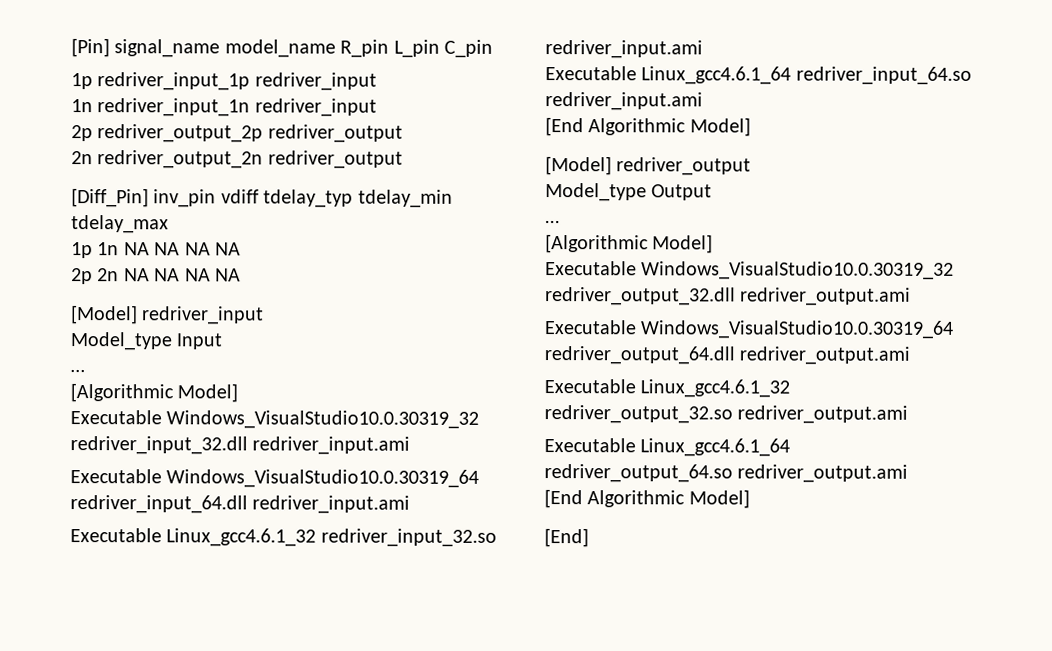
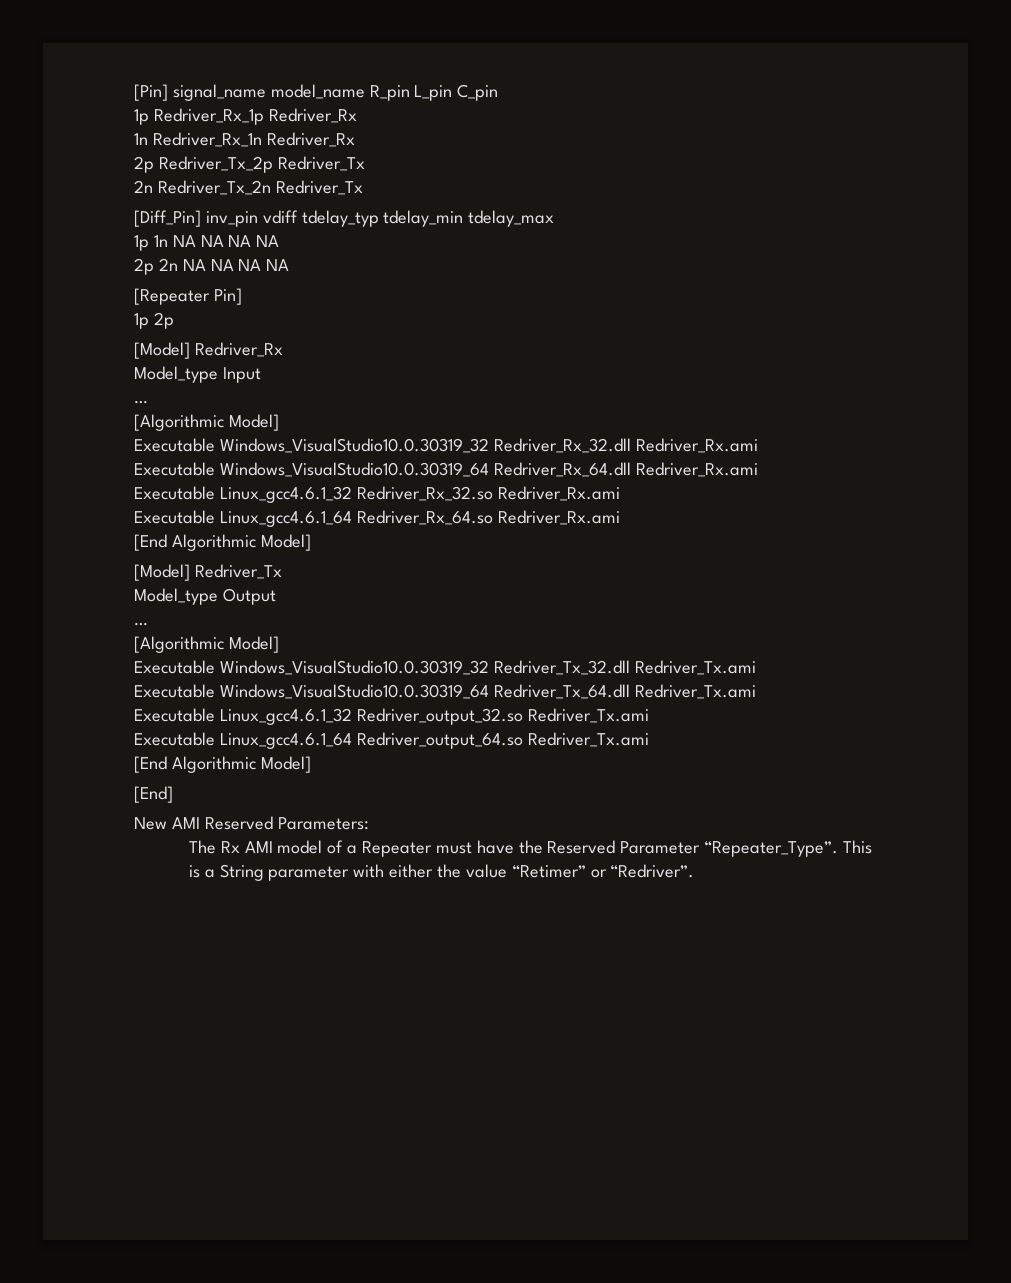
[97,72,377,91] [71,98,377,117] [71,124,403,143] [71,150,403,169] redriver_input_1p redriver_input // 1n redriver_input_1n redriver_input // 2p redriver_output_2p redriver_output // 2n redriver_output_2n redriver_output -> [153,108,357,125] [134,132,355,147] [134,156,365,173] [134,180,363,195] Redriver_Rx_1p Redriver_Rx // 1n Redriver_Rx_1n Redriver_Rx // 2p Redriver_Tx_2p Redriver_Tx // 2n Redriver_Tx_2n Redriver_Tx
[71,305,265,325] // [Model] redriver_input -> [134,288,242,305] [134,312,174,329] [134,342,283,359] // [Repeater Pin] // 1p 2p // [Model] Redriver_Rx
[70,436,411,455] [70,469,480,488] [70,495,411,514] [70,528,497,547] [545,40,703,59] [545,66,972,85] [545,92,703,111] redriver_input_32.dll redriver_input.ami // Executable Windows_VisualStudio10.0.30319_64 redriver_input_64.dll redriver_input.ami // Executable Linux_gcc4.6.1_32 redriver_input_32.so redriver_input.ami // Executable Linux_gcc4.6.1_64 redriver_input_64.so redriver_input.ami -> [493,438,758,453] [134,462,758,477] [134,486,620,503] [134,510,620,527] Redriver_Rx_32.dll Redriver_Rx.ami // Executable Windows_VisualStudio10.0.30319_64 Redriver_Rx_64.dll Redriver_Rx.ami // Executable Linux_gcc4.6.1_32 Redriver_Rx_32.so Redriver_Rx.ami // Executable Linux_gcc4.6.1_64 Redriver_Rx_64.so Redriver_Rx.ami
[616,157,752,176] redriver_output -> [194,564,282,579] Redriver_Tx
[545,287,912,306] [544,320,955,339] [544,346,911,365] [544,379,791,398] [544,405,909,424] [544,438,791,457] [544,464,909,483] redriver_output_32.dll redriver_output.ami // Executable Windows_VisualStudio10.0.30319_64 redriver_output_64.dll redriver_output.ami // Executable Linux_gcc4.6.1_32 redriver_output_32.so redriver_output.ami // Executable Linux_gcc4.6.1_64 redriver_output_64.so redriver_output.ami -> [493,660,756,675] [134,684,756,699] [134,708,649,725] [134,732,649,749] Redriver_Tx_32.dll Redriver_Tx.ami // Executable Windows_VisualStudio10.0.30319_64 Redriver_Tx_64.dll Redriver_Tx.ami // Executable Linux_gcc4.6.1_32 Redriver_output_32.so Redriver_Tx.ami // Executable Linux_gcc4.6.1_64 Redriver_output_64.so Redriver_Tx.ami
(589, 538) none -> [134,816,369,830] [188,840,872,857] [188,864,695,881] // New AMI Reserved Parameters: // The Rx AMI model of a Repeater must have the Reserved Parameter “Repeater_Type”. This is a String parameter with either the value “Retimer” or “Redriver”.

